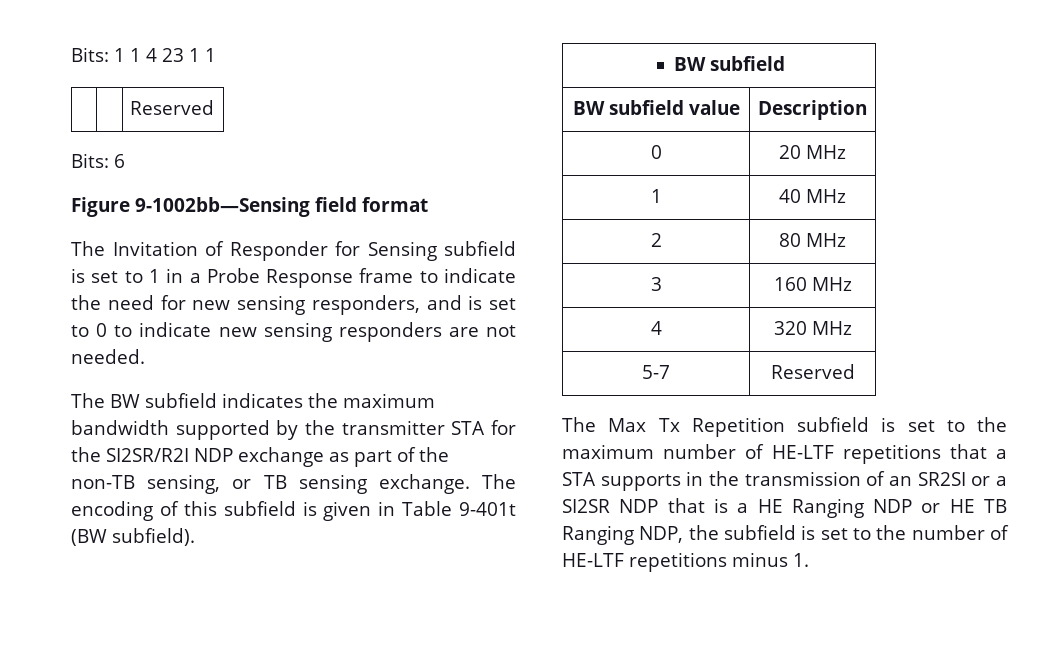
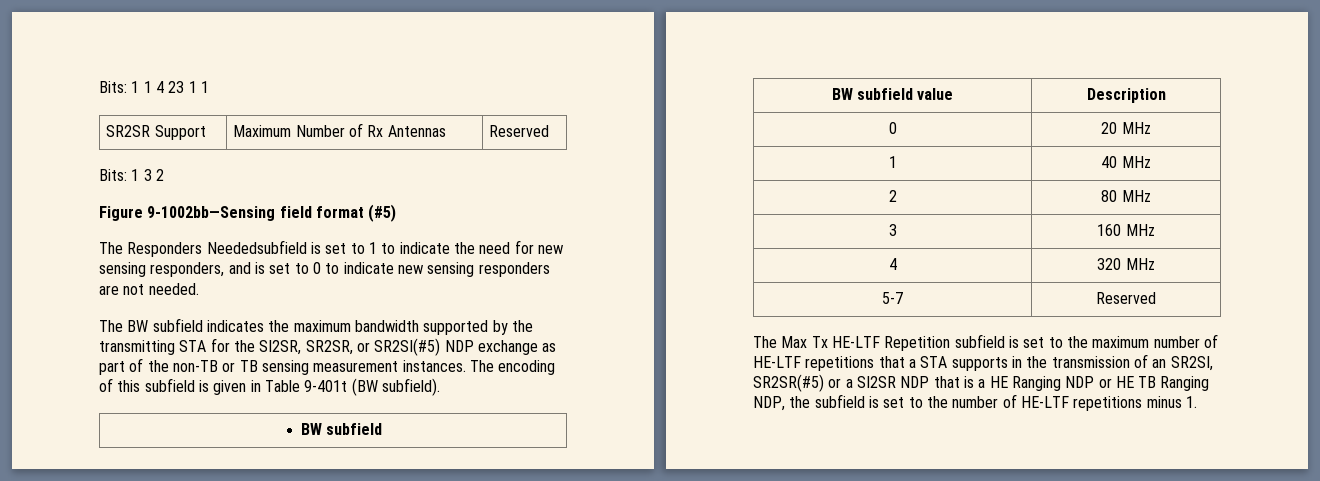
(216, 55) | -> [106,125,206,140] [233,123,446,137] SR2SR Support | Maximum Number of Rx Antennas
[114,154,125,168] 6 -> [131,169,164,181] 1 3 2
[71,241,516,261] [71,268,414,288] // The Invitation of Responder for Sensing subfield is set to 1 in a Probe Response frame -> [368,204,397,222] [99,240,377,257] (#5) // The Responders Neededsubfield is set to 1
[341,420,445,435] transmitter -> [99,340,175,355] transmitting
[106,448,189,462] SI2SR/R2I -> [259,338,441,356] SI2SR, SR2SR, or SR2SI(#5)
[147,474,221,494] sensing, -> (218, 366) none
[378,474,470,494] exchange. -> [313,360,466,372] measurement instances.
(680, 425) none -> [831,336,880,348] HE-LTF
[917,472,966,486] SR2SI -> [1170,356,1213,371] [753,374,824,392] SR2SI, SR2SR(#5)

